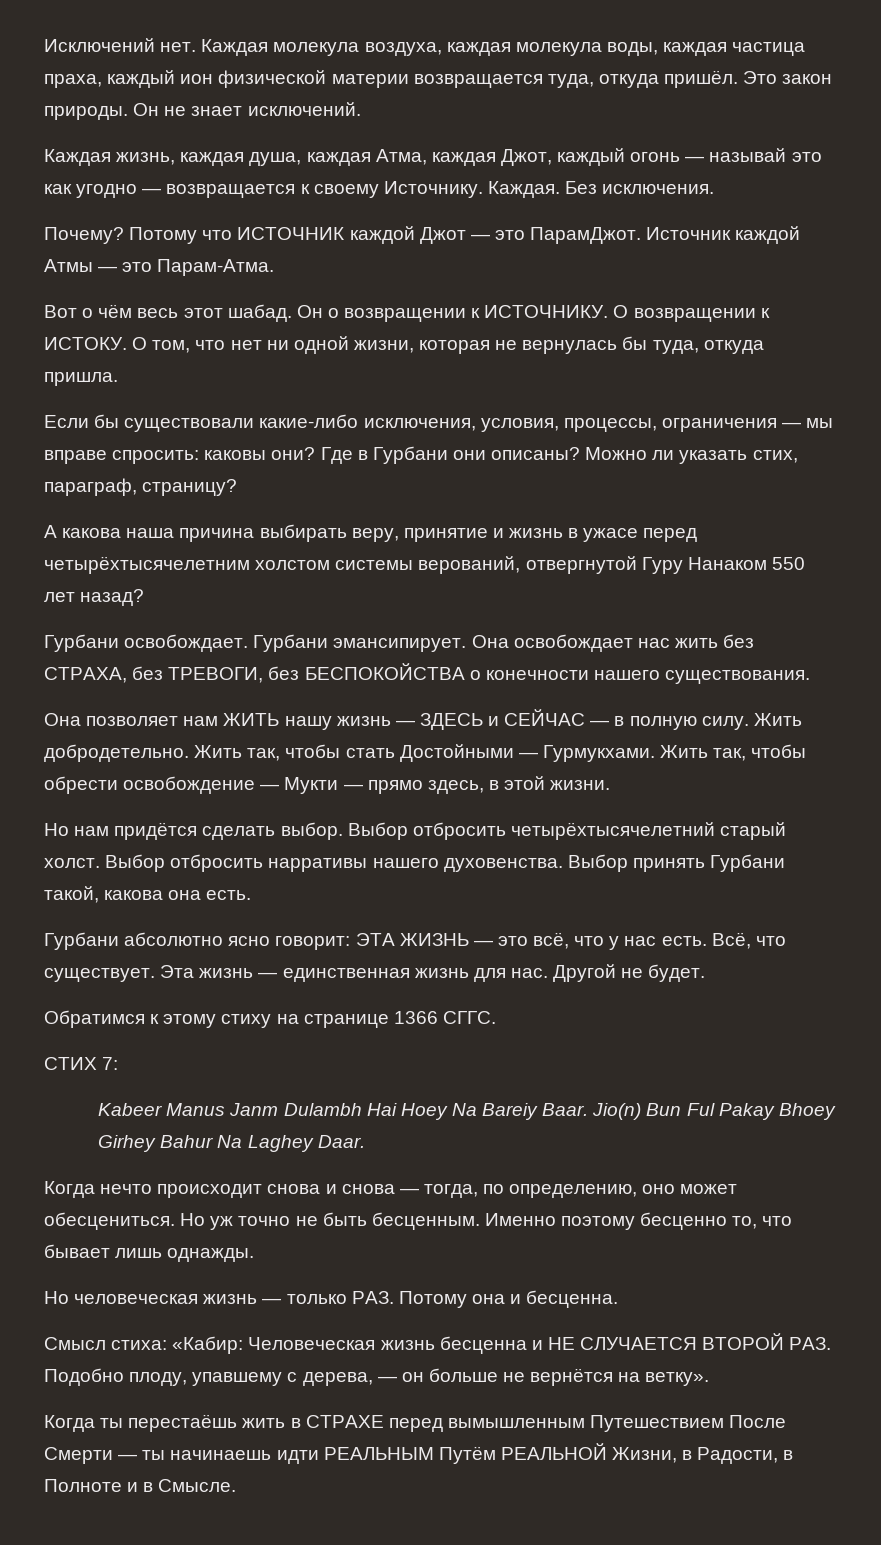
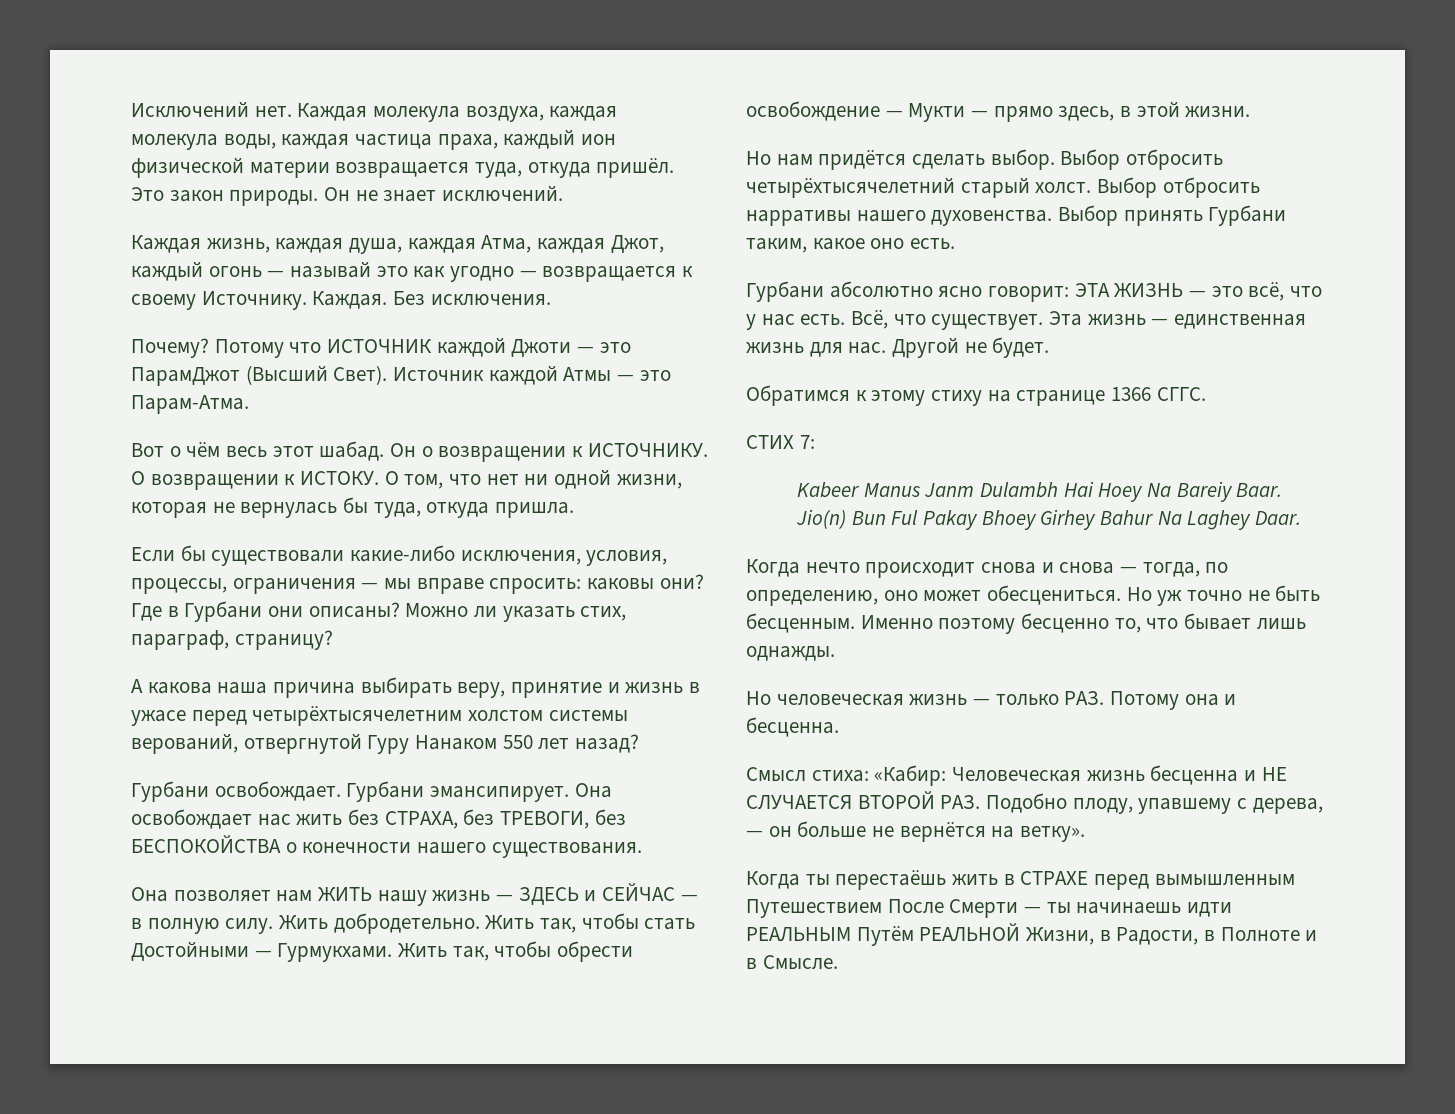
[419,227,642,244] Джот — это ПарамДжот. -> [511,339,631,357] [131,365,388,386] Джоти — это ПарамДжот (Высший Свет).
[44,886,202,903] такой, какова она -> [746,238,905,253] таким, какое оно

